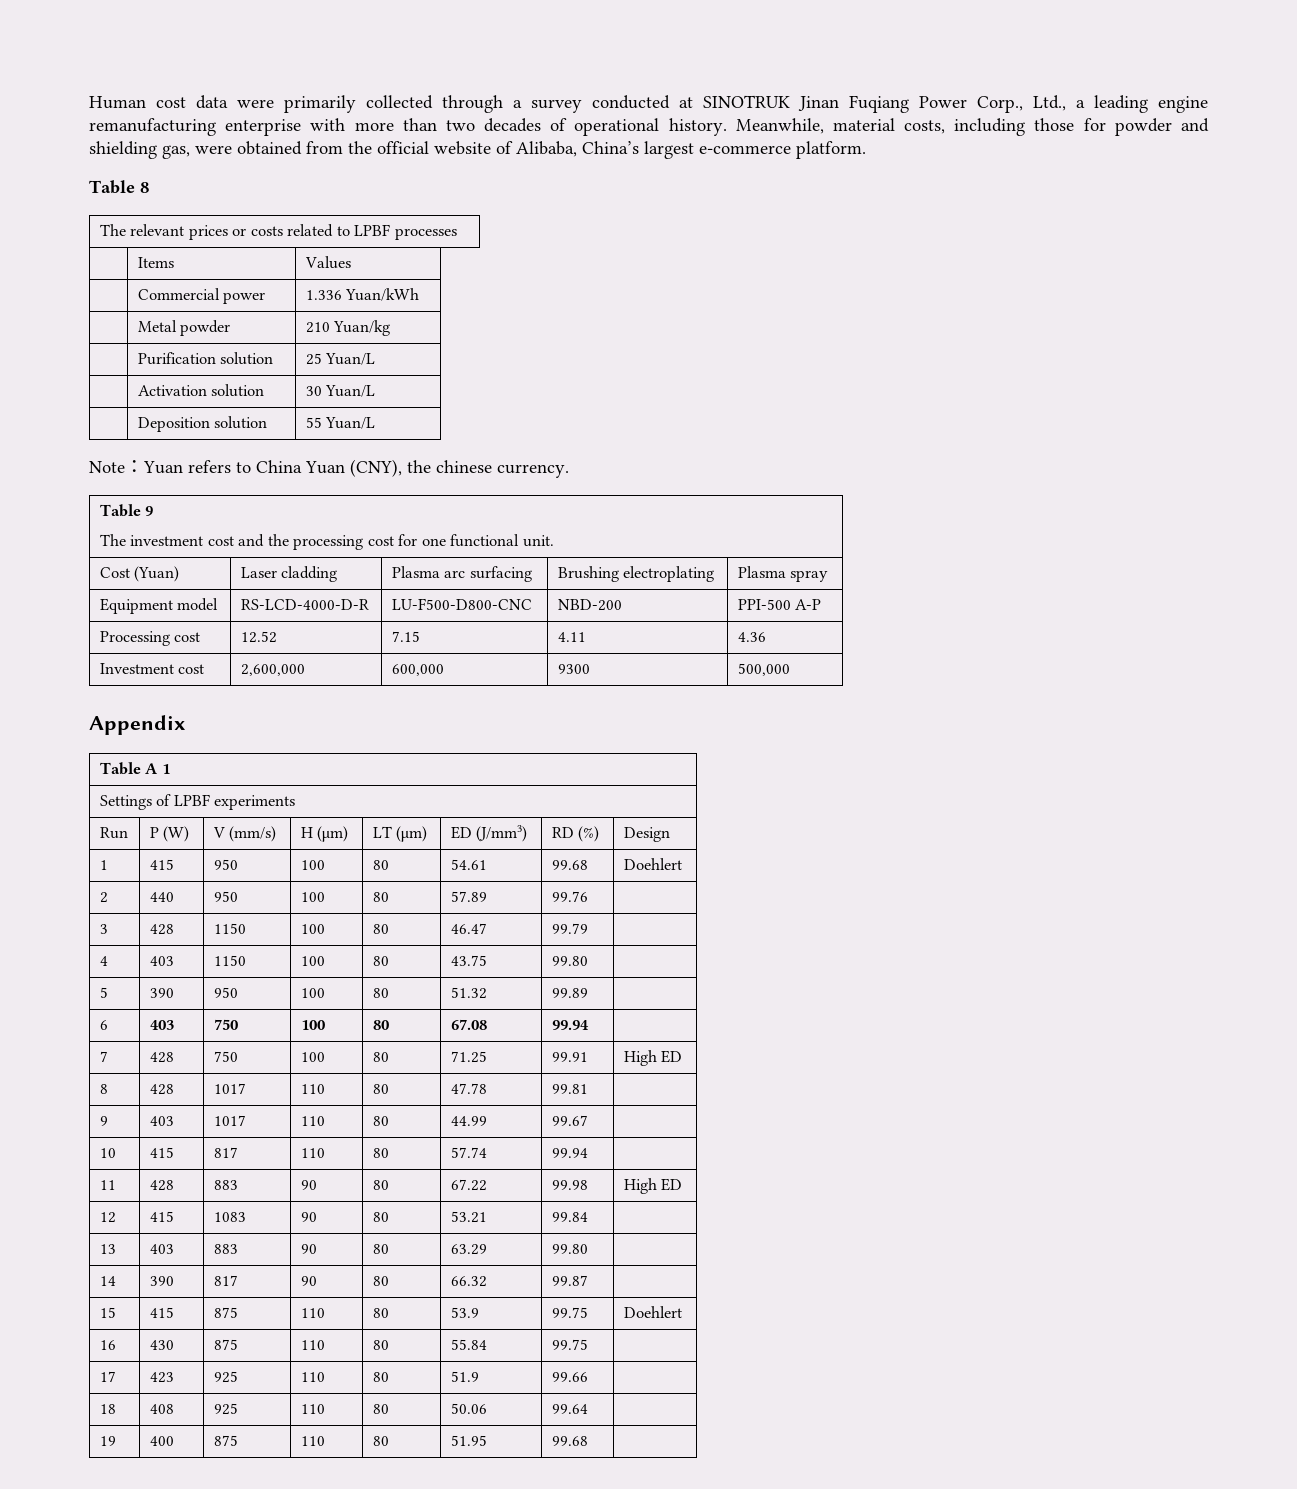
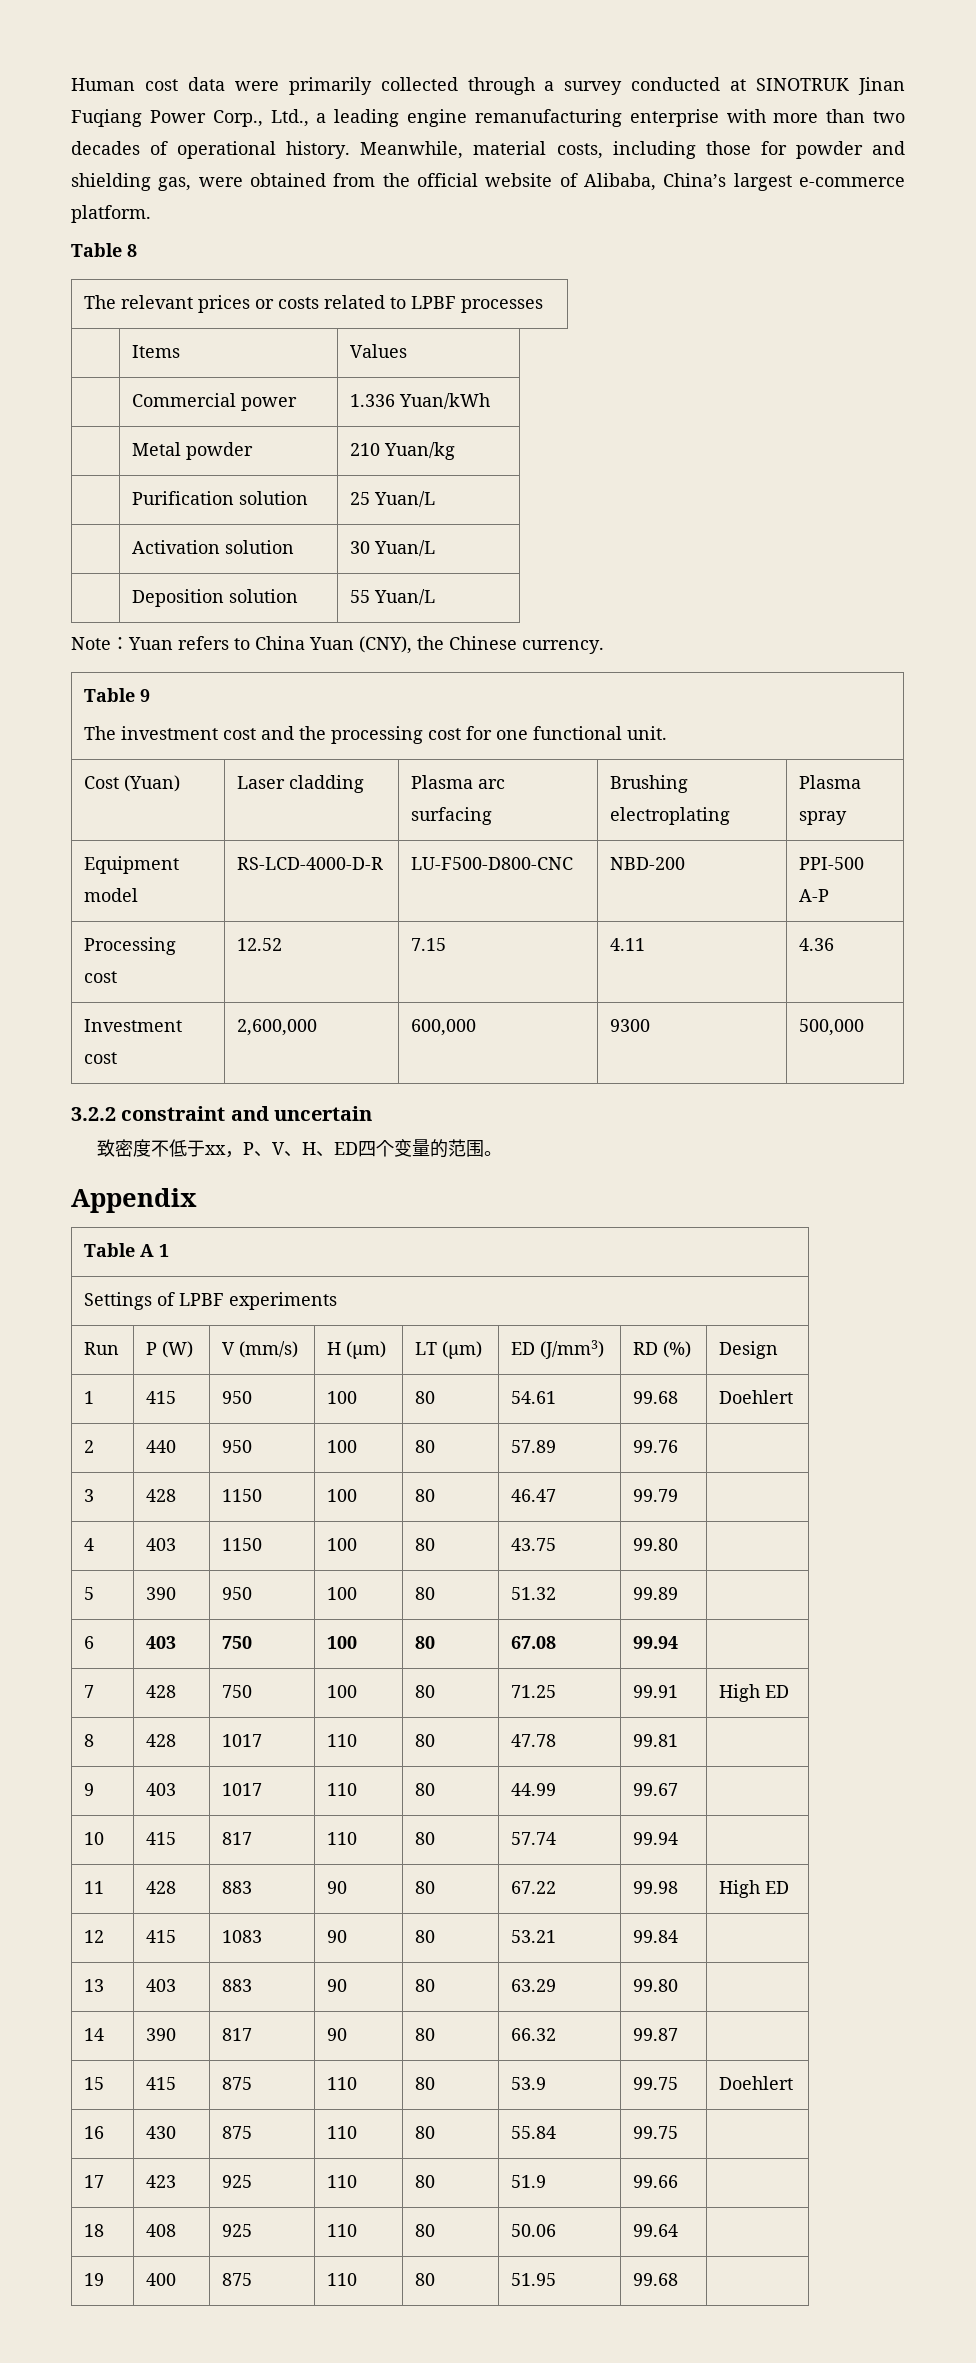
[436,460,492,473] chinese -> [449,636,517,650] Chinese
(790, 669) none -> [71,1106,373,1121] [96,1139,502,1158] // 3.2.2 constraint and uncertain // 致密度不低于xx，P、V、H、ED四个变量的范围。

